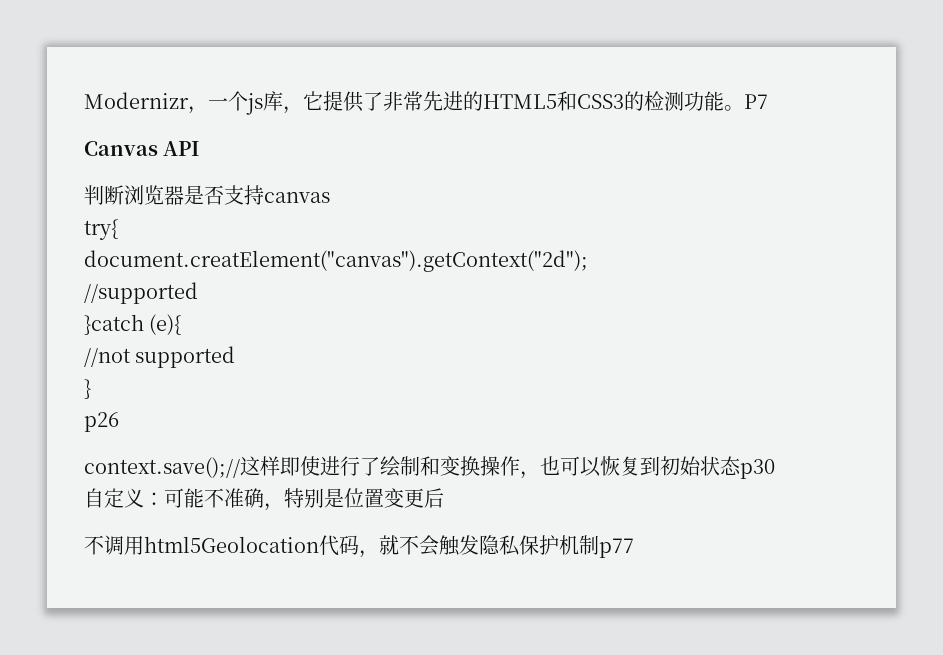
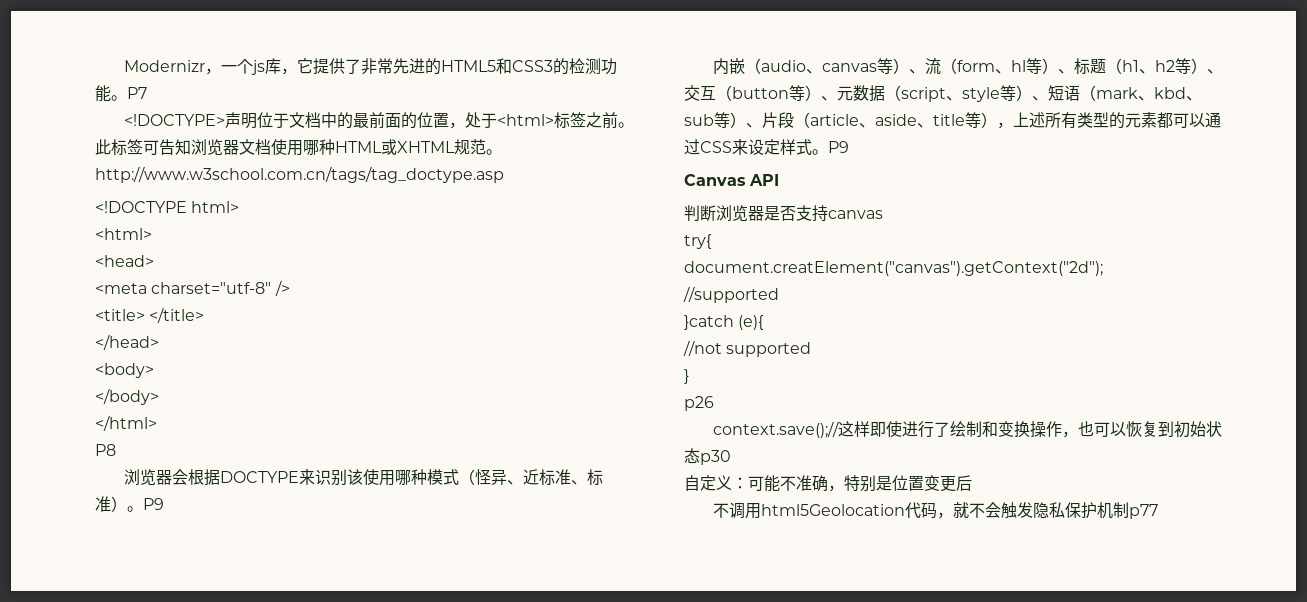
(768, 101) none -> [124,112,635,129] [95,139,502,156] [95,166,504,183] [95,201,240,213] [95,228,152,240] [95,255,154,267] [95,280,290,296] [95,307,205,323] [95,334,159,350] [95,363,154,378] [95,388,159,405] [95,415,157,431] [95,444,116,456] [124,469,604,486] [95,496,164,512] [713,58,1224,75] [684,85,1202,102] [684,112,1221,129] [684,139,849,155] // <!DOCTYPE>声明位于文档中的最前面的位置，处于<html>标签之前。此标签可告知浏览器文档使用哪种HTML或XHTML规范。http://www.w3school.com.cn/tags/tag_doctype.asp // <!DOCTYPE html> // <html> // <head> // <meta charset="utf-8" /> // <title> </title> // </head> // <body> // </body> // </html> // P8 // 浏览器会根据DOCTYPE来识别该使用哪种模式（怪异、近标准、标准）。P9 // 内嵌（audio、canvas等）、流（form、hl等）、标题（h1、h2等）、交互（button等）、元数据（script、style等）、短语（mark、kbd、sub等）、片段（article、aside、title等），上述所有类型的元素都可以通过CSS来设定样式。P9

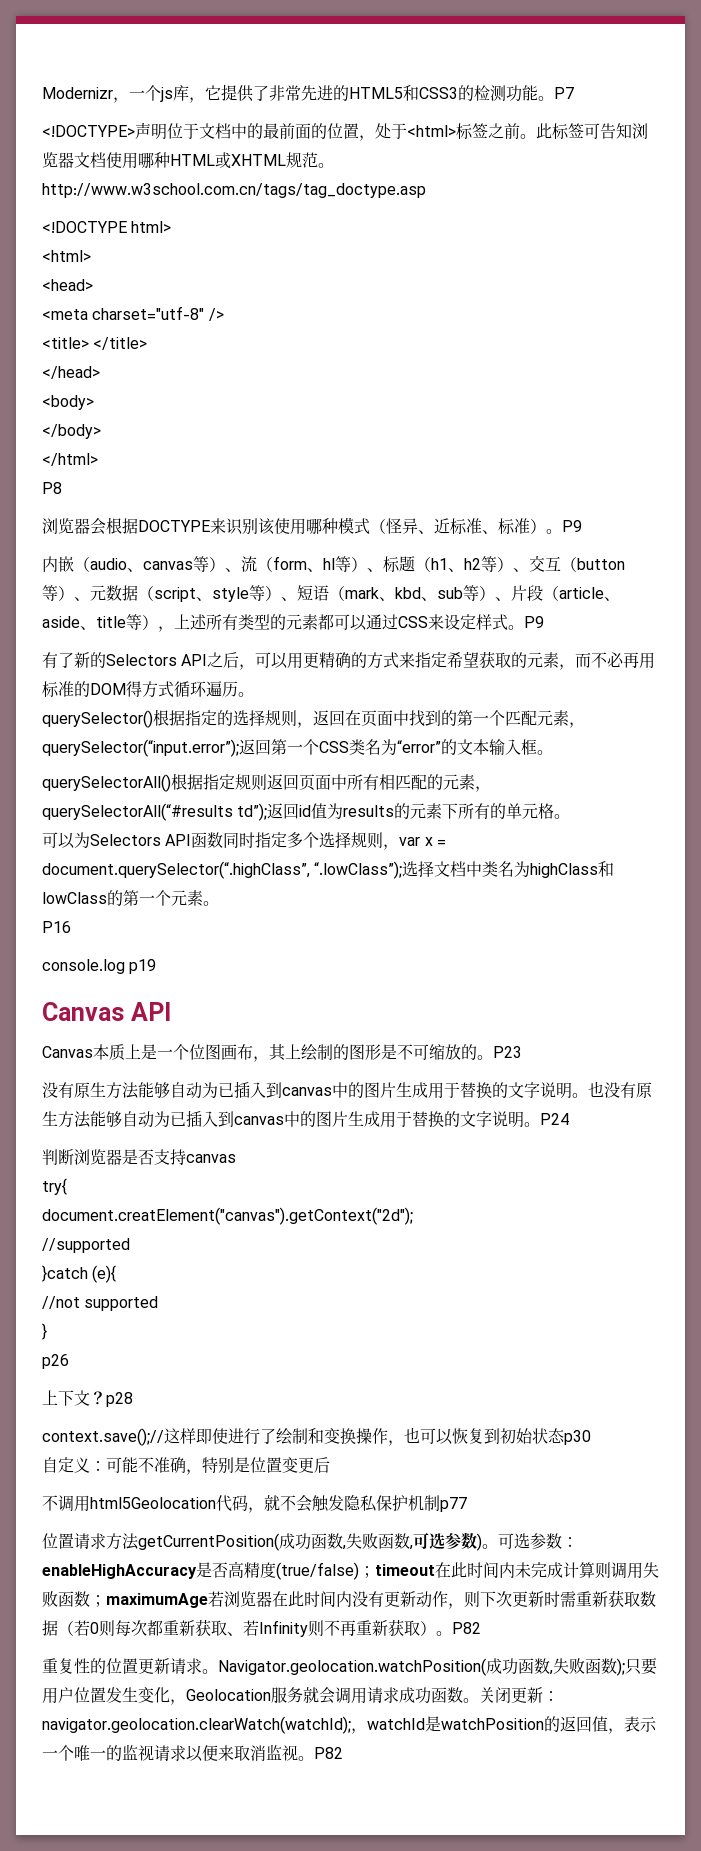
[684,174,780,186] Canvas API -> [42,651,656,670] [42,681,254,698] [42,709,585,728] [42,739,553,757] [42,773,491,792] [42,803,571,821] [42,832,446,850] [42,861,615,879] [42,890,219,906] [42,921,71,933] [42,959,157,974] [42,1002,171,1021] [42,1044,522,1062] [42,1081,652,1099] [42,1110,569,1128] 有了新的Selectors API之后，可以用更精确的方式来指定希望获取的元素，而不必再用标准的DOM得方式循环遍历。 // querySelector()根据指定的选择规则，返回在页面中找到的第一个匹配元素，querySelector(“input.error”);返回第一个CSS类名为“error”的文本输入框。 // querySelectorAll()根据指定规则返回页面中所有相匹配的元素，querySelectorAll(“#results td”);返回id值为results的元素下所有的单元格。 // 可以为Selectors API函数同时指定多个选择规则，var x = document.querySelector(“.highClass”, “.lowClass”);选择文档中类名为highClass和lowClass的第一个元素。 // P16 // console.log p19 // Canvas API // Canvas本质上是一个位图画布，其上绘制的图形是不可缩放的。P23 // 没有原生方法能够自动为已插入到canvas中的图片生成用于替换的文字说明。也没有原生方法能够自动为已插入到canvas中的图片生成用于替换的文字说明。P24
(714, 403) none -> [42,1390,133,1407] // 上下文？p28
(1159, 511) none -> [42,1532,578,1551] [42,1561,659,1580] [42,1590,656,1609] [42,1619,481,1637] [42,1658,657,1676] [42,1687,559,1705] [42,1716,657,1734] [42,1744,343,1762] // 位置请求方法getCurrentPosition(成功函数,失败函数,可选参数)。可选参数：enableHighAccuracy是否高精度(true/false)；timeout在此时间内未完成计算则调用失败函数；maximumAge若浏览器在此时间内没有更新动作，则下次更新时需重新获取数据（若0则每次都重新获取、若Infinity则不再重新获取）。P82 // 重复性的位置更新请求。Navigator.geolocation.watchPosition(成功函数,失败函数);只要用户位置发生变化，Geolocation服务就会调用请求成功函数。关闭更新：navigator.geolocation.clearWatch(watchId);，watchId是watchPosition的返回值，表示一个唯一的监视请求以便来取消监视。P82

